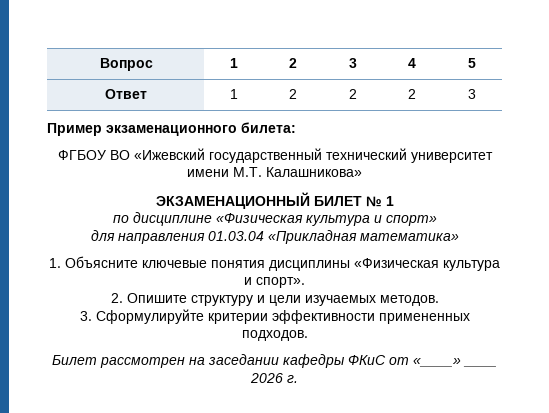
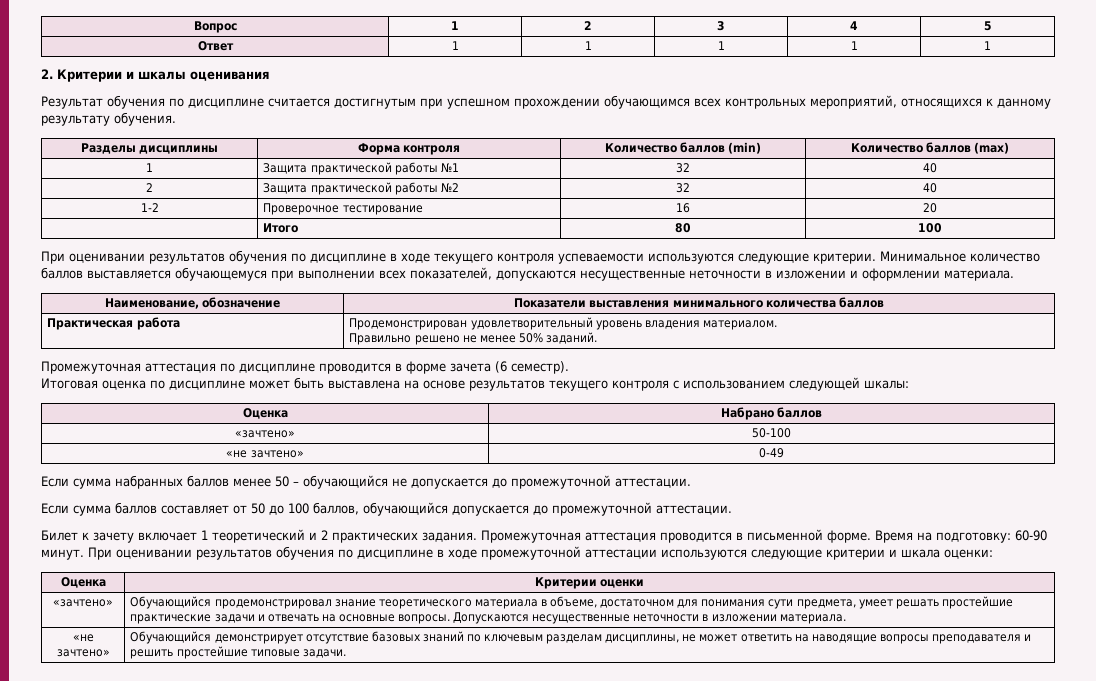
[289,89,297,99] [348,89,357,99] [408,89,416,99] [467,89,476,99] [47,122,296,136] [57,148,493,163] [187,167,362,177] [155,192,394,209] [112,212,437,226] [90,230,459,244] [49,256,500,271] [244,277,305,288] [110,293,439,306] [79,309,470,324] [241,330,308,341] [52,354,497,368] [250,373,298,383] 2 | 2 | 2 | 3 // Пример экзаменационного билета: // ФГБОУ ВО «Ижевский государственный технический университет имени М.Т. Калашникова» // ЭКЗАМЕНАЦИОННЫЙ БИЛЕТ № 1 // по дисциплине «Физическая культура и спорт» // для направления 01.03.04 «Прикладная математика» // 1. Объясните ключевые понятия дисциплины «Физическая культура и спорт». // 2. Опишите структуру и цели изучаемых методов. // 3. Сформулируйте критерии эффективности примененных подходов. // Билет рассмотрен на заседании кафедры ФКиС от «____» ____ 2026 г. -> [584,41,592,50] [717,41,725,50] [850,41,858,50] [984,41,991,50] [41,69,270,82] [41,95,1051,109] [41,112,176,126] [80,143,219,154] [357,143,461,155] [604,142,762,154] [850,142,1010,154] [146,163,153,172] [263,162,459,175] [676,163,690,173] [923,163,937,173] [146,183,153,192] [263,182,459,195] [676,183,690,193] [923,183,937,193] [140,203,159,212] [263,203,423,215] [676,203,690,213] [923,203,937,213] [263,223,299,233] [675,223,691,233] [918,223,942,233] [41,250,1040,264] [41,267,1014,281] [104,297,281,309] [514,297,884,308] [47,317,180,330] [349,317,777,330] [349,332,597,345] [41,361,569,374] [41,377,909,391] [242,408,288,419] [720,407,823,420] [235,430,295,438] [752,428,792,438] [226,450,304,458] [759,448,785,458] [41,475,691,489] [41,502,732,516] [41,529,1047,543] [41,546,993,560] [60,577,106,588] [534,577,645,589] [53,599,113,607] [130,596,1013,609] [130,612,846,624] [72,634,94,642] [56,649,110,657] [130,631,1032,644] [130,646,346,659] 1 | 1 | 1 | 1 // 2. Критерии и шкалы оценивания // Результат обучения по дисциплине считается достигнутым при успешном прохождении обучающимся всех контрольных мероприятий, относящихся к данному результату обучения. // Разделы дисциплины | Форма контроля | Количество баллов (min) | Количество баллов (max) // 1 | Защита практической работы №1 | 32 | 40 // 2 | Защита практической работы №2 | 32 | 40 // 1-2 | Проверочное тестирование | 16 | 20 // | Итого | 80 | 100 // При оценивании результатов обучения по дисциплине в ходе текущего контроля успеваемости используются следующие критерии. Минимальное количество баллов выставляется обучающемуся при выполнении всех показателей, допускаются несущественные неточности в изложении и оформлении материала. // Наименование, обозначение | Показатели выставления минимального количества баллов // Практическая работа | Продемонстрирован удовлетворительный уровень владения материалом. // Правильно решено не менее 50% заданий. // Промежуточная аттестация по дисциплине проводится в форме зачета (6 семестр). // Итоговая оценка по дисциплине может быть выставлена на основе результатов текущего контроля с использованием следующей шкалы: // Оценка | Набрано баллов // «зачтено» | 50-100 // «не зачтено» | 0-49 // Если сумма набранных баллов менее 50 – обучающийся не допускается до промежуточной аттестации. // Если сумма баллов составляет от 50 до 100 баллов, обучающийся допускается до промежуточной аттестации. // Билет к зачету включает 1 теоретический и 2 практических задания. Промежуточная аттестация проводится в письменной форме. Время на подготовку: 60-90 минут. При оценивании результатов обучения по дисциплине в ходе промежуточной аттестации используются следующие критерии и шкала оценки: // Оценка | Критерии оценки // «зачтено» | Обучающийся продемонстрировал знание теоретического материала в объеме, достаточном для понимания сути предмета, умеет решать простейшие практические задачи и отвечать на основные вопросы. Допускаются несущественные неточности в изложении материала. // «не зачтено» | Обучающийся демонстрирует отсутствие базовых знаний по ключевым разделам дисциплины, не может ответить на наводящие вопросы преподавателя и решить простейшие типовые задачи.

